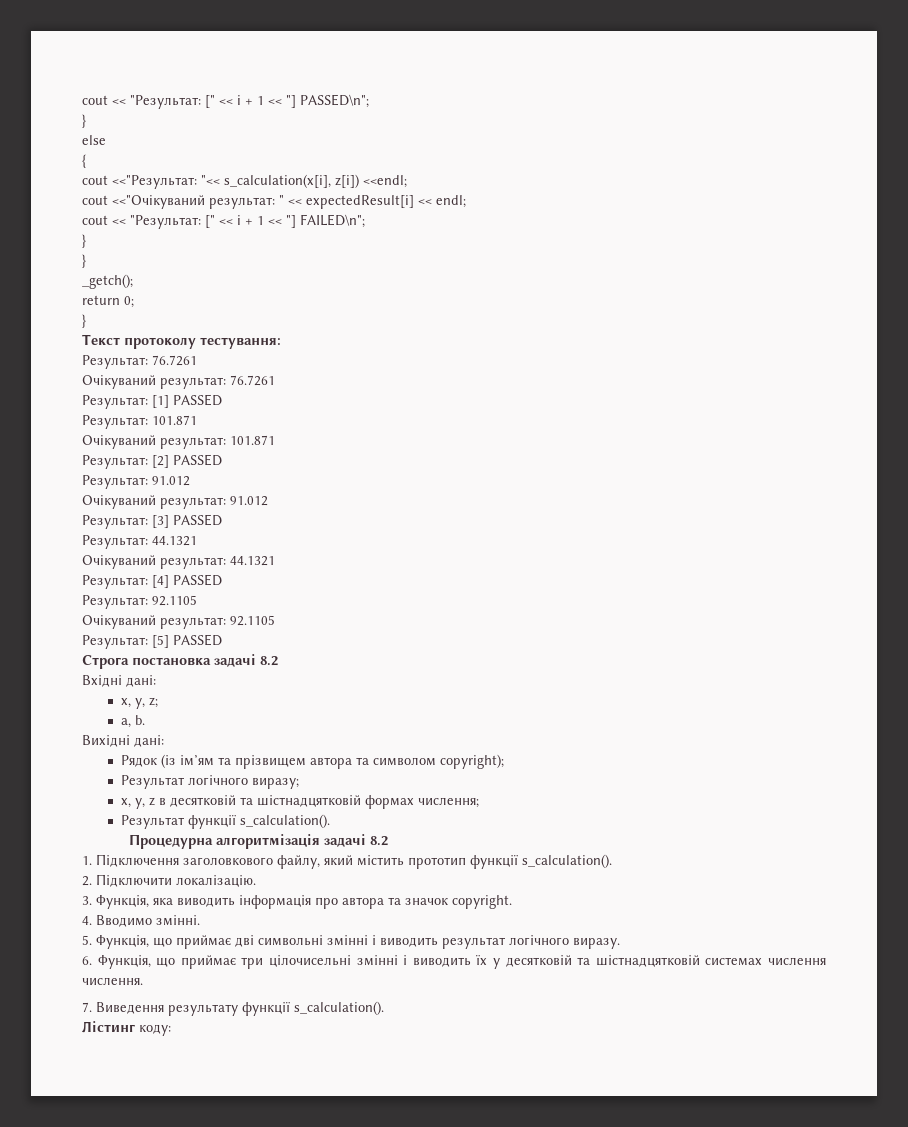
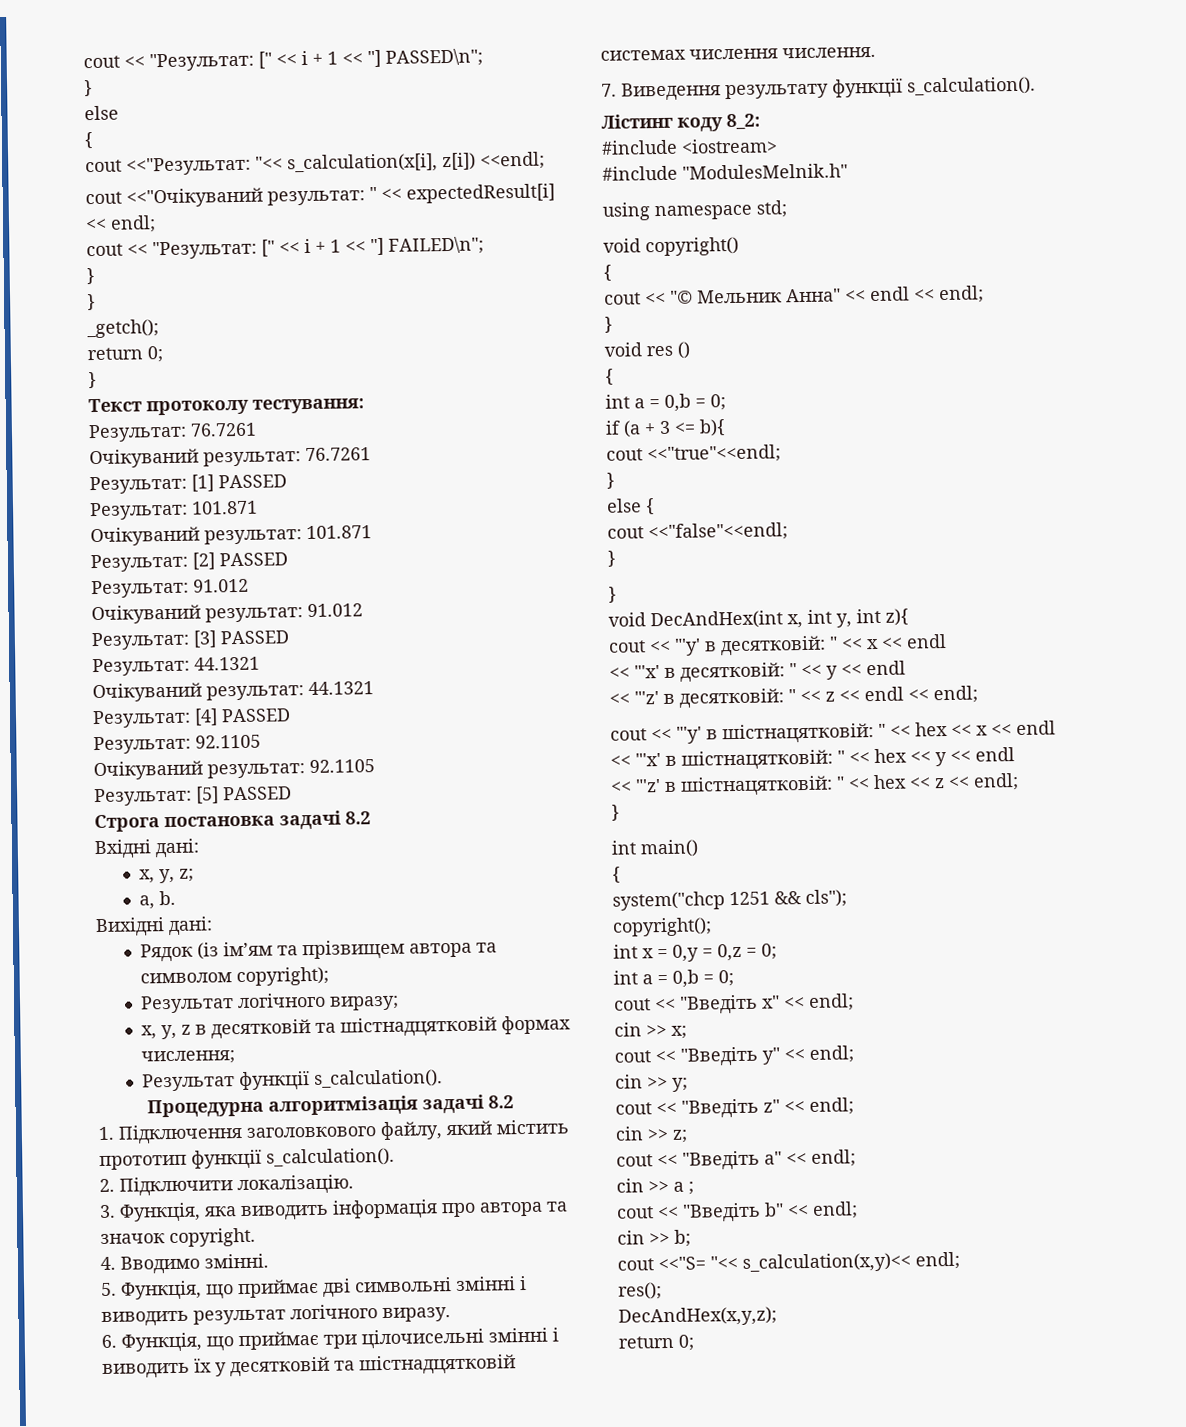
[139,1024,171,1036] коду: -> [677,113,760,132] [601,138,778,155] [602,163,848,181] [602,200,788,221] [603,236,739,257] [603,264,612,281] [604,285,984,305] [604,316,613,333] [604,341,690,359] [605,368,614,385] [605,393,726,412] [605,419,726,438] [606,444,781,464] [606,472,615,489] [606,498,655,515] [607,522,788,542] [607,550,616,567] [608,586,617,603] [608,608,909,630] [608,634,947,657] [609,660,906,683] [609,685,978,709] [610,720,1056,745] [610,747,1015,771] [610,772,1019,797] [611,804,620,821] [611,839,699,858] [612,866,621,883] [612,889,847,911] [612,917,712,937] [613,943,777,962] [613,969,734,988] [614,993,854,1015] [614,1022,687,1039] [614,1045,854,1067] [615,1074,688,1092] [615,1097,854,1119] [615,1126,688,1143] [616,1149,856,1171] [616,1178,694,1195] [616,1201,858,1223] [617,1229,691,1247] [617,1251,960,1273] [618,1282,662,1300] [618,1306,777,1327] [618,1334,695,1351] коду 8_2: // #include <iostream> // #include "ModulesMelnik.h" // using namespace std; // void copyright() // { // cout << "© Мельник Анна" << endl << endl; // } // void res () // { // int a = 0,b = 0; // if (a + 3 <= b){ // cout <<"true"<<endl; // } // else { // cout <<"false"<<endl; // } // } // void DecAndHex(int x, int y, int z){ // cout << "'y' в десятковій: " << x << endl // << "'x' в десятковій: " << y << endl // << "'z' в десятковій: " << z << endl << endl; // cout << "'y' в шістнацятковій: " << hex << x << endl // << "'x' в шістнацятковій: " << hex << y << endl // << "'z' в шістнацятковій: " << hex << z << endl; // } // int main() // { // system("chcp 1251 && cls"); // copyright(); // int x = 0,y = 0,z = 0; // int a = 0,b = 0; // cout << "Введіть x" << endl; // cin >> x; // cout << "Введіть y" << endl; // cin >> y; // cout << "Введіть z" << endl; // cin >> z; // cout << "Введіть a" << endl; // cin >> a ; // cout << "Введіть b" << endl; // cin >> b; // cout <<"S= "<< s_calculation(x,y)<< endl; // res(); // DecAndHex(x,y,z); // return 0;

